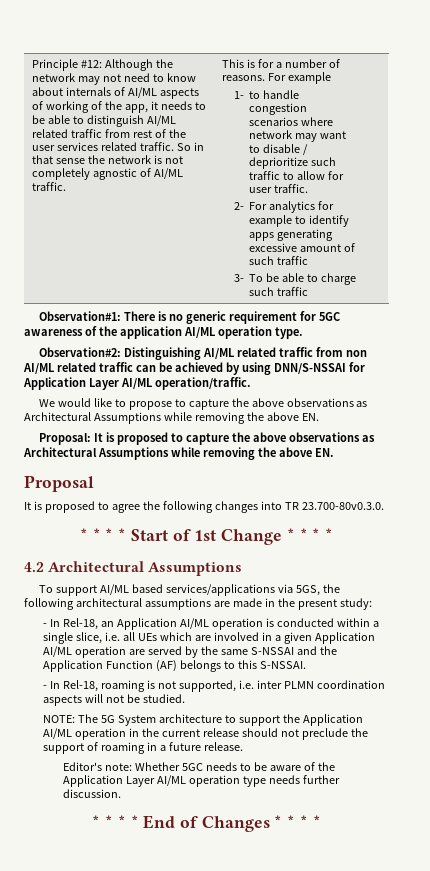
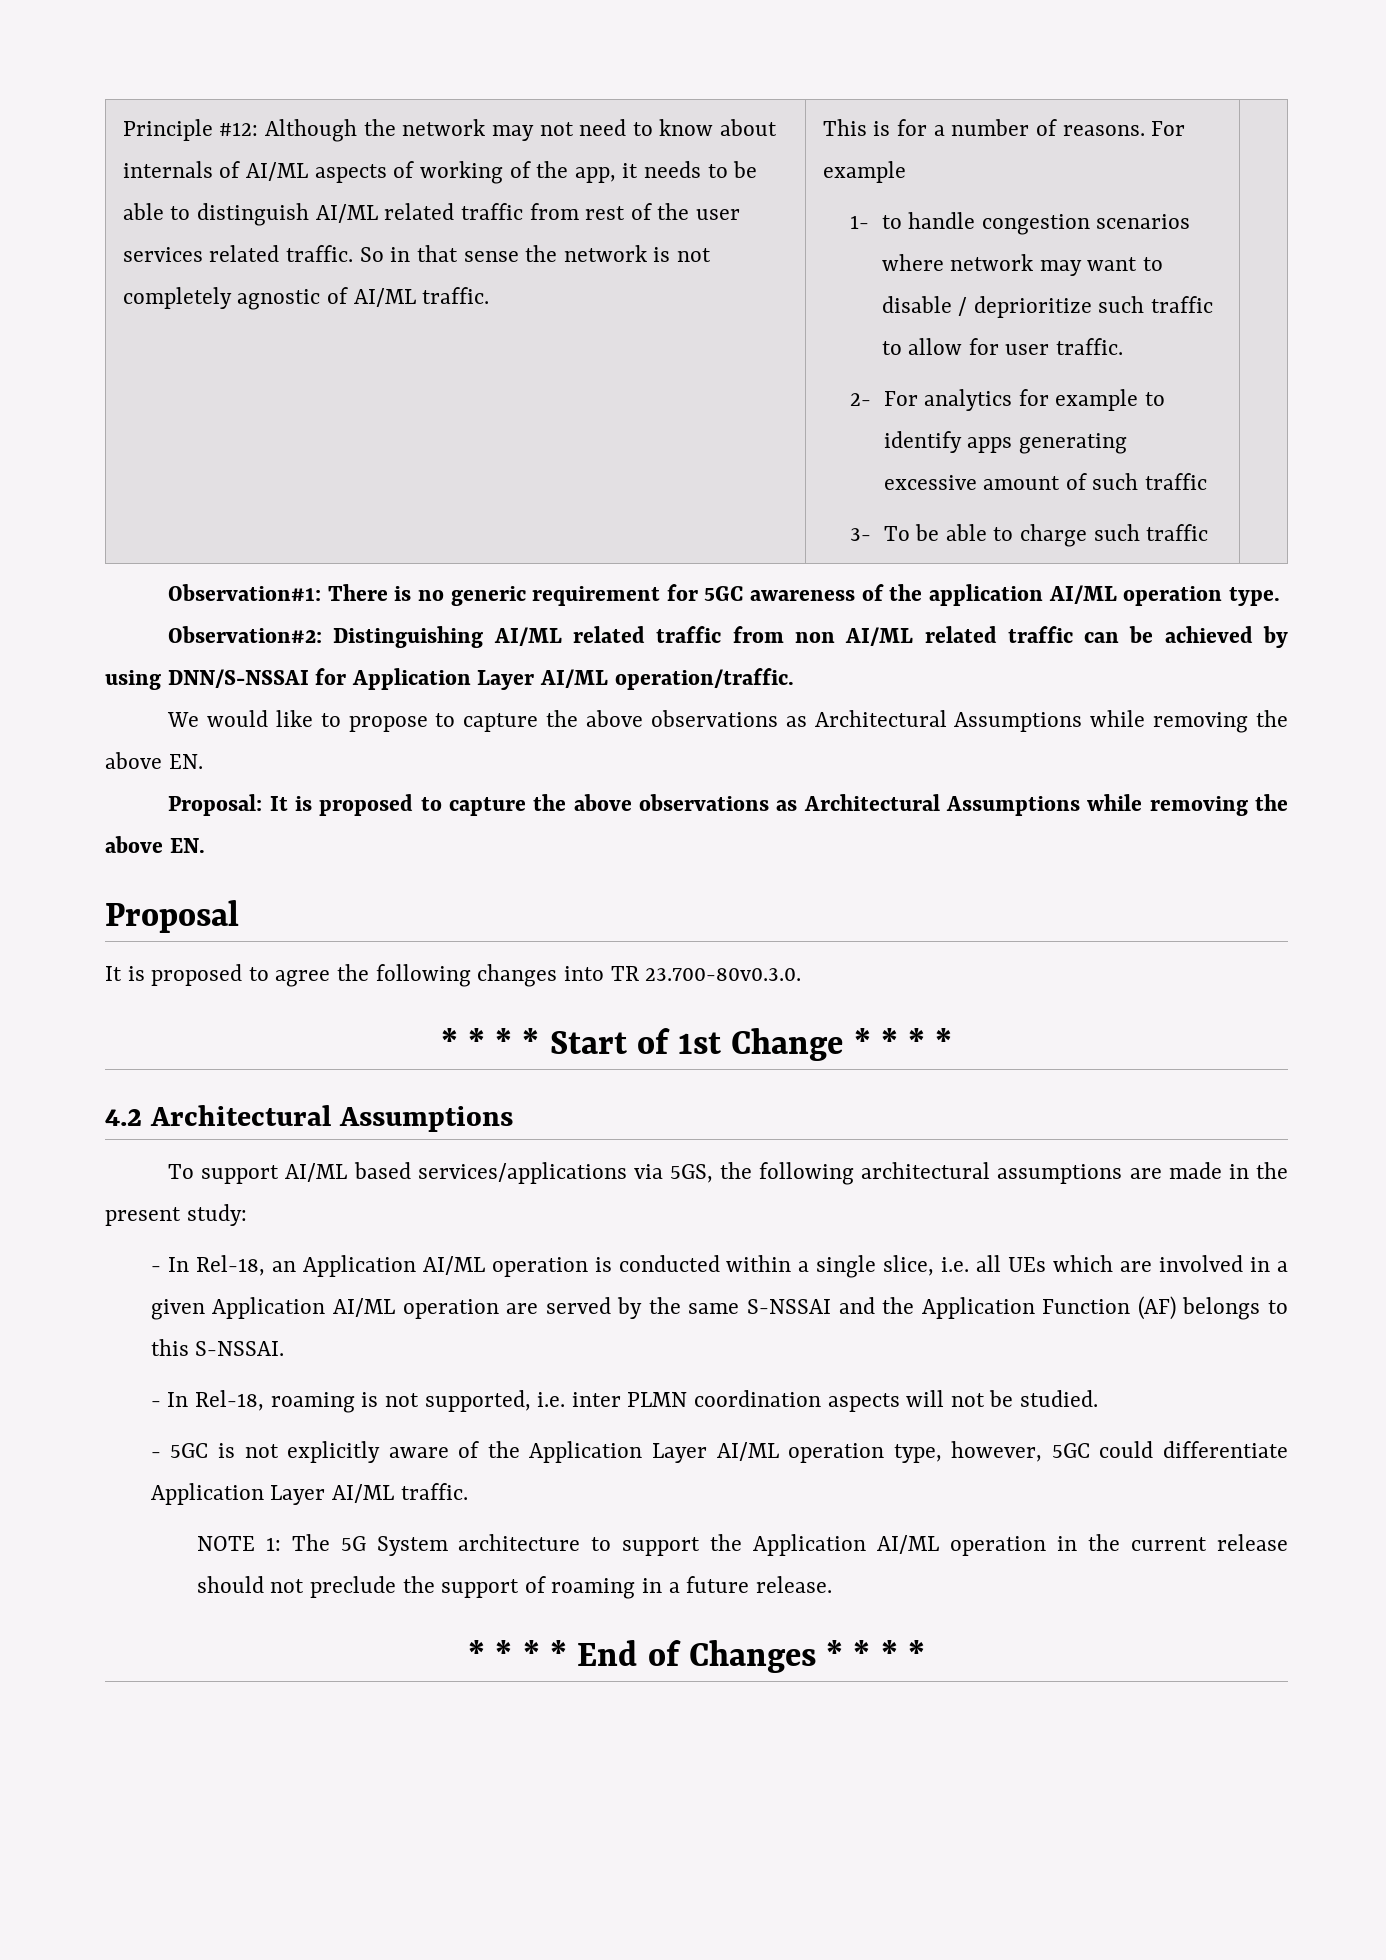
[43,715,76,723] NOTE: -> [150,1441,1288,1463] [150,1483,468,1505] [196,1536,281,1551] - 5GC is not explicitly aware of the Application Layer AI/ML operation type, however, 5GC could differentiate Application Layer AI/ML traffic. // NOTE 1:
[62,762,335,771] [62,775,340,787] [62,789,121,798] // Editor's note: Whether 5GC needs to be aware of the Application Layer AI/ML operation type needs further discussion. -> (832, 1584) none

